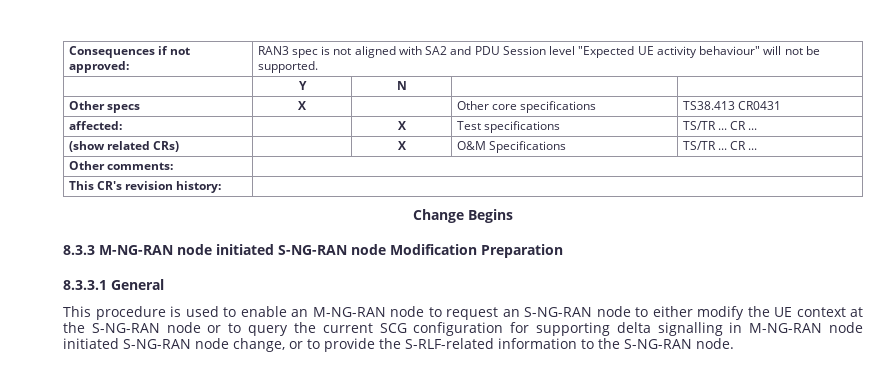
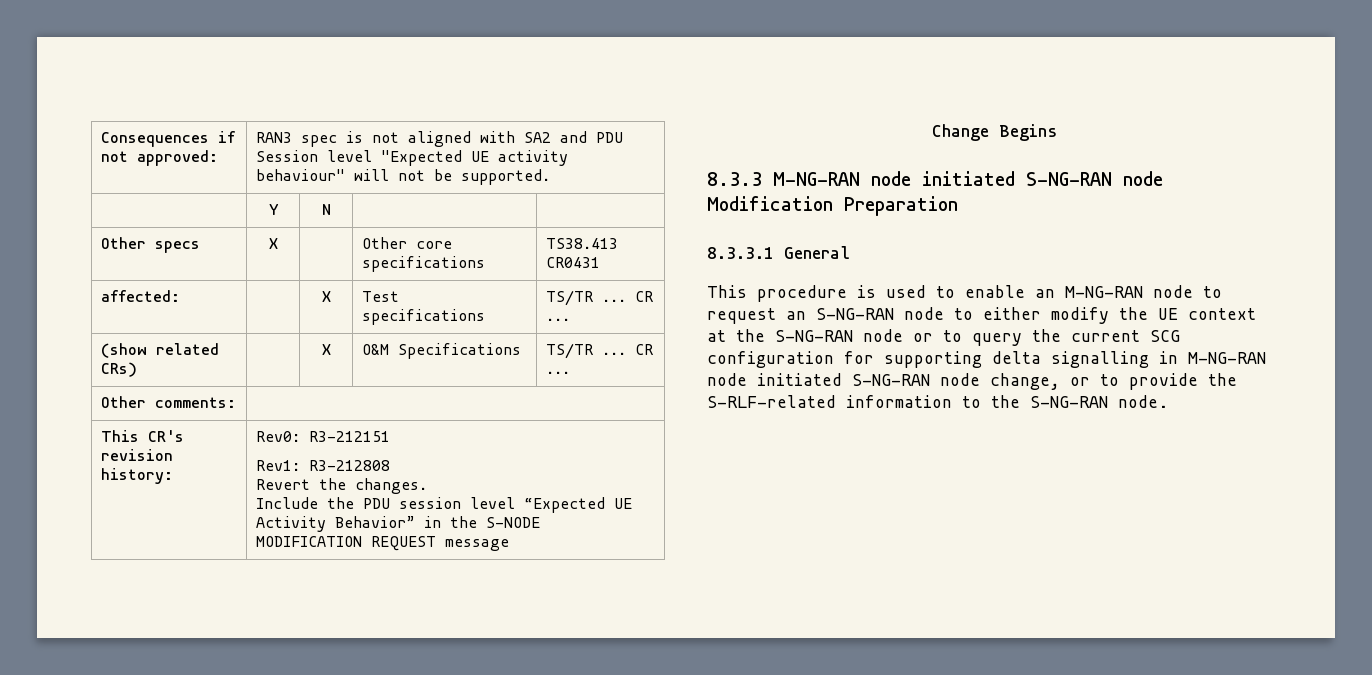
(222, 187) none -> [256,431,391,442] [256,460,391,471] [256,478,428,494] [256,497,633,513] [256,516,541,532] [256,536,510,551] Rev0: R3-212151 // Rev1: R3-212808 // Revert the changes. // Include the PDU session level “Expected UE Activity Behavior” in the S-NODE MODIFICATION REQUEST message

